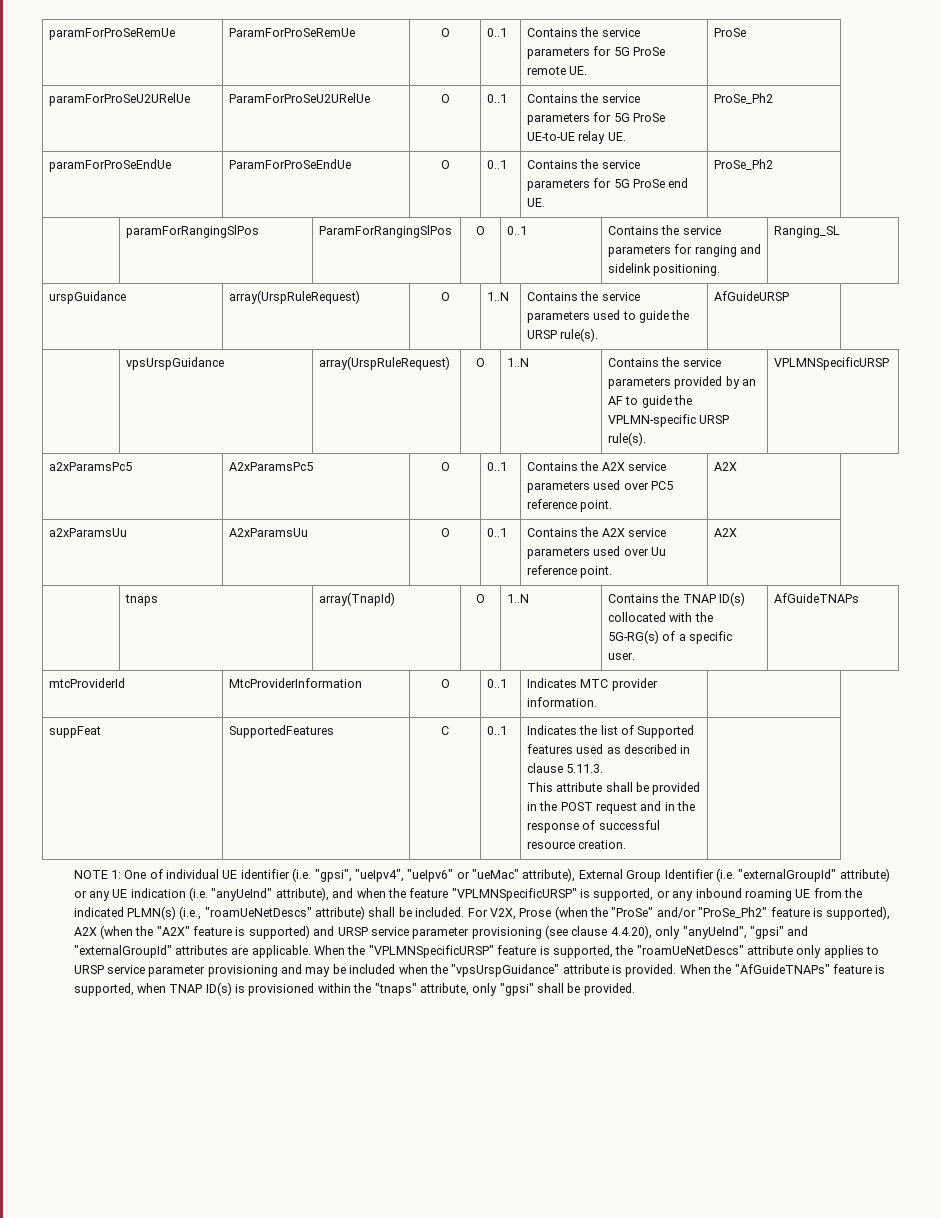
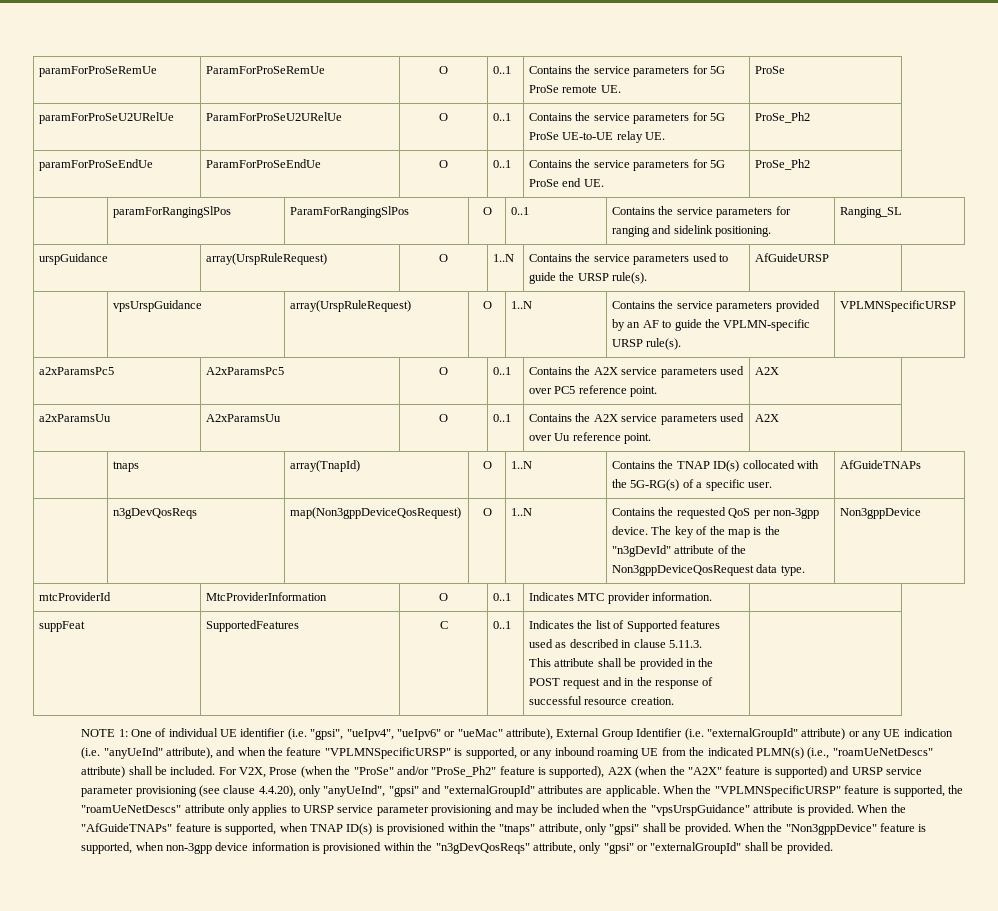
(859, 598) none -> [113,508,198,519] [290,507,462,519] [482,508,492,516] [511,508,533,516] [612,507,819,519] [612,526,780,538] [612,545,747,557] [612,564,805,576] [840,508,922,519] // | n3gDevQosReqs | map(Non3gppDeviceQosRequest) | O | 1..N | Contains the requested QoS per non-3gpp device. The key of the map is the "n3gDevId" attribute of the Non3gppDeviceQosRequest data type. | Non3gppDevice
(635, 989) none -> [733,823,927,835] [81,842,833,854] When the "Non3gppDevice" feature is supported, when non-3gpp device information is provisioned within the "n3gDevQosReqs" attribute, only "gpsi" or "externalGroupId" shall be provided.

